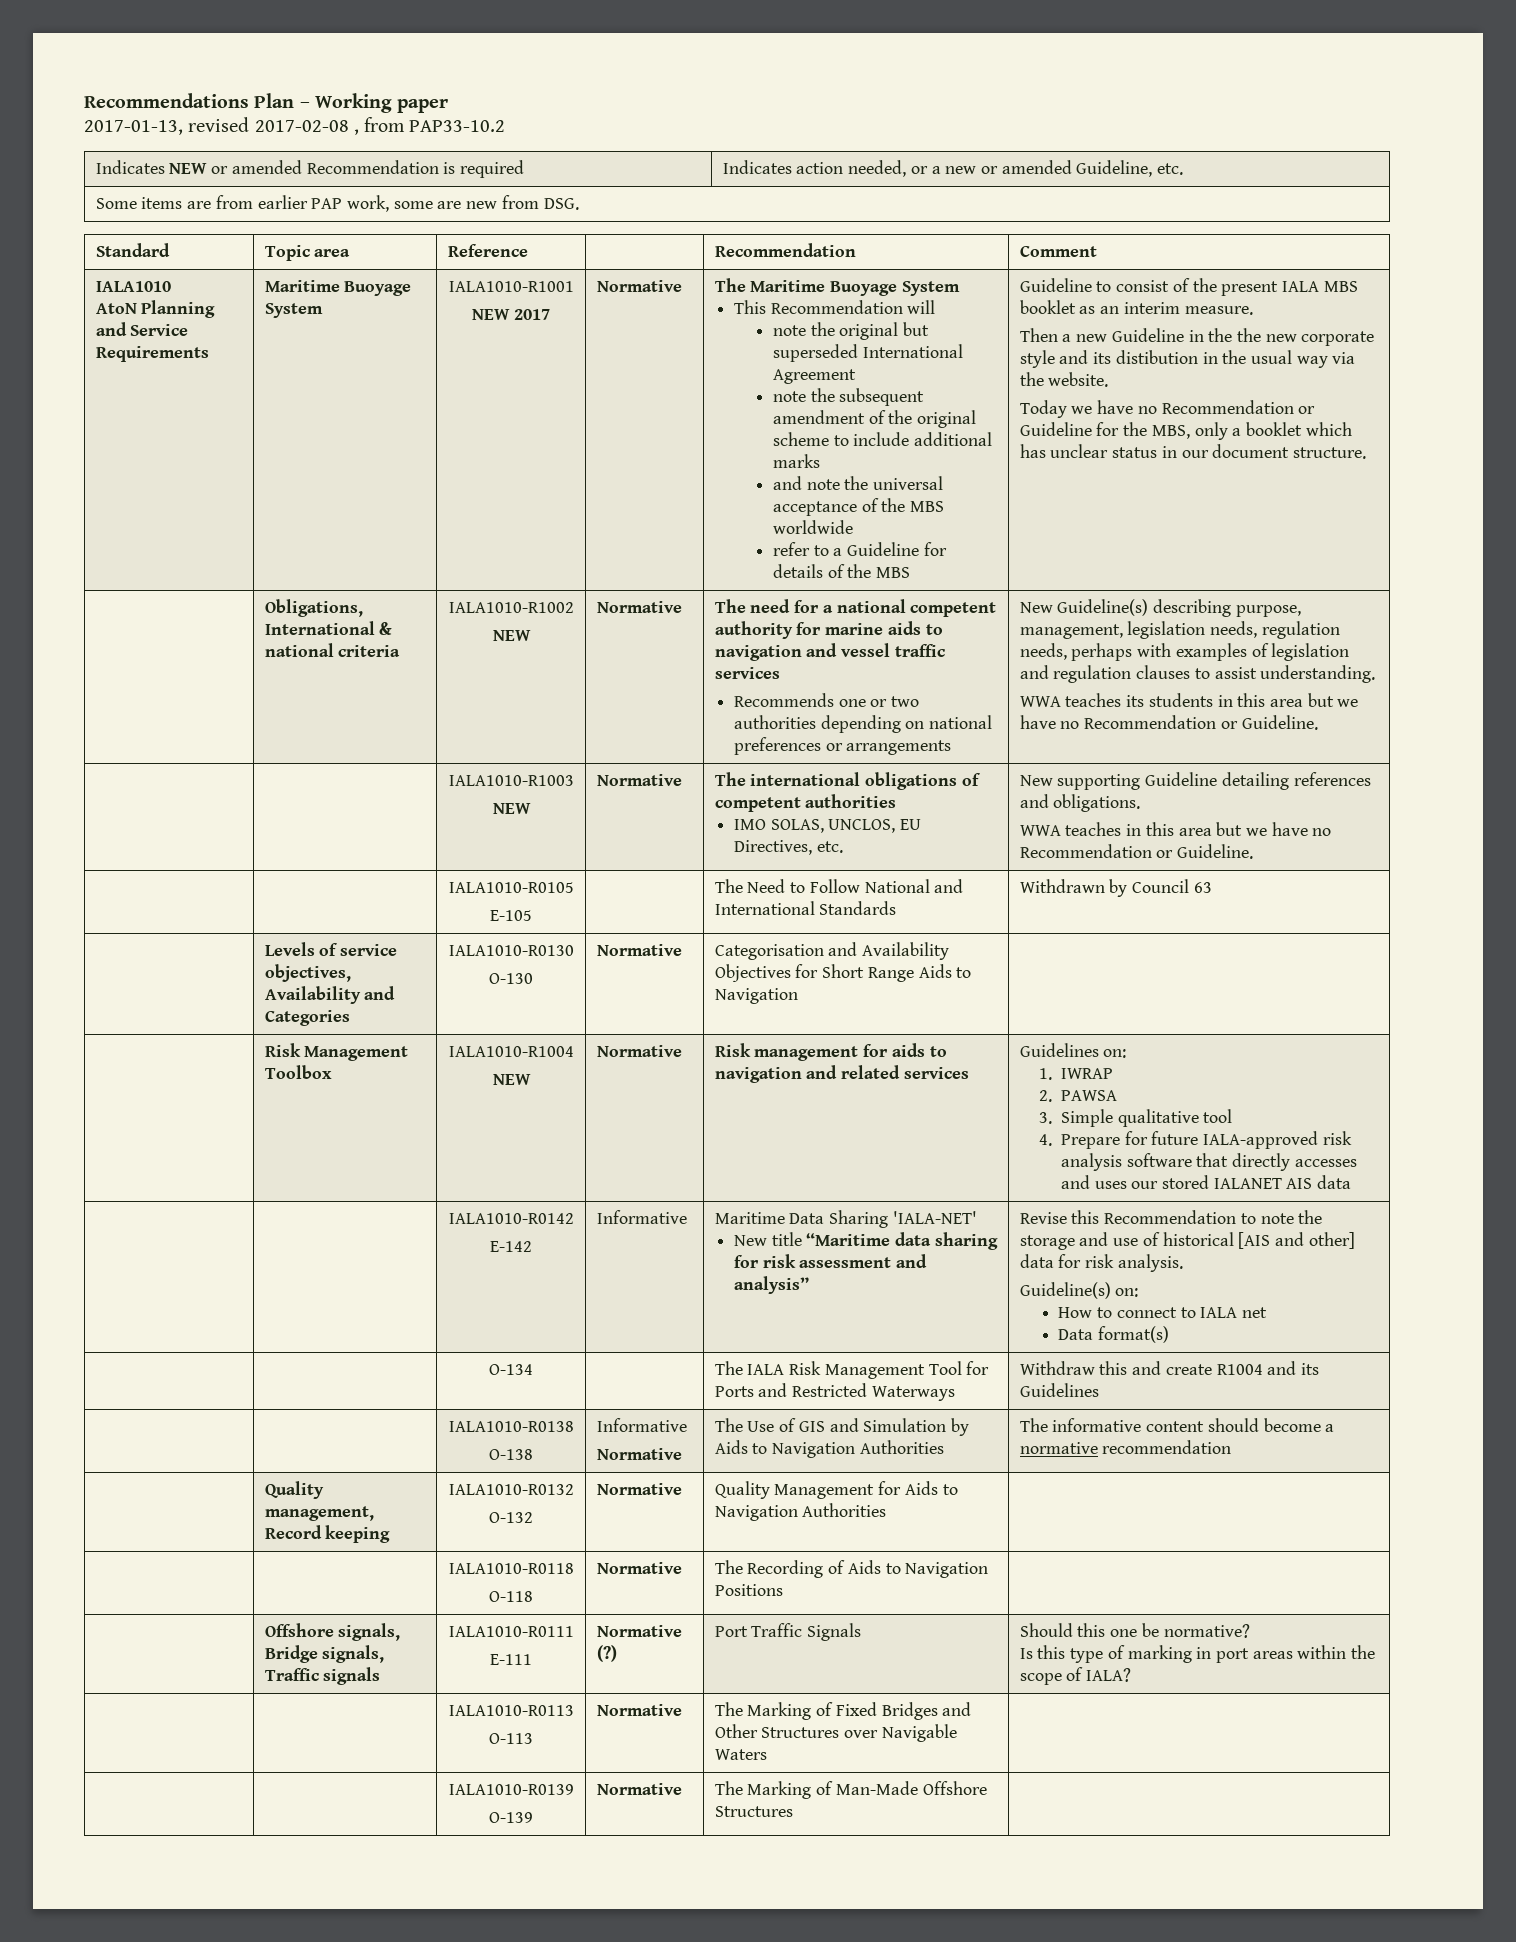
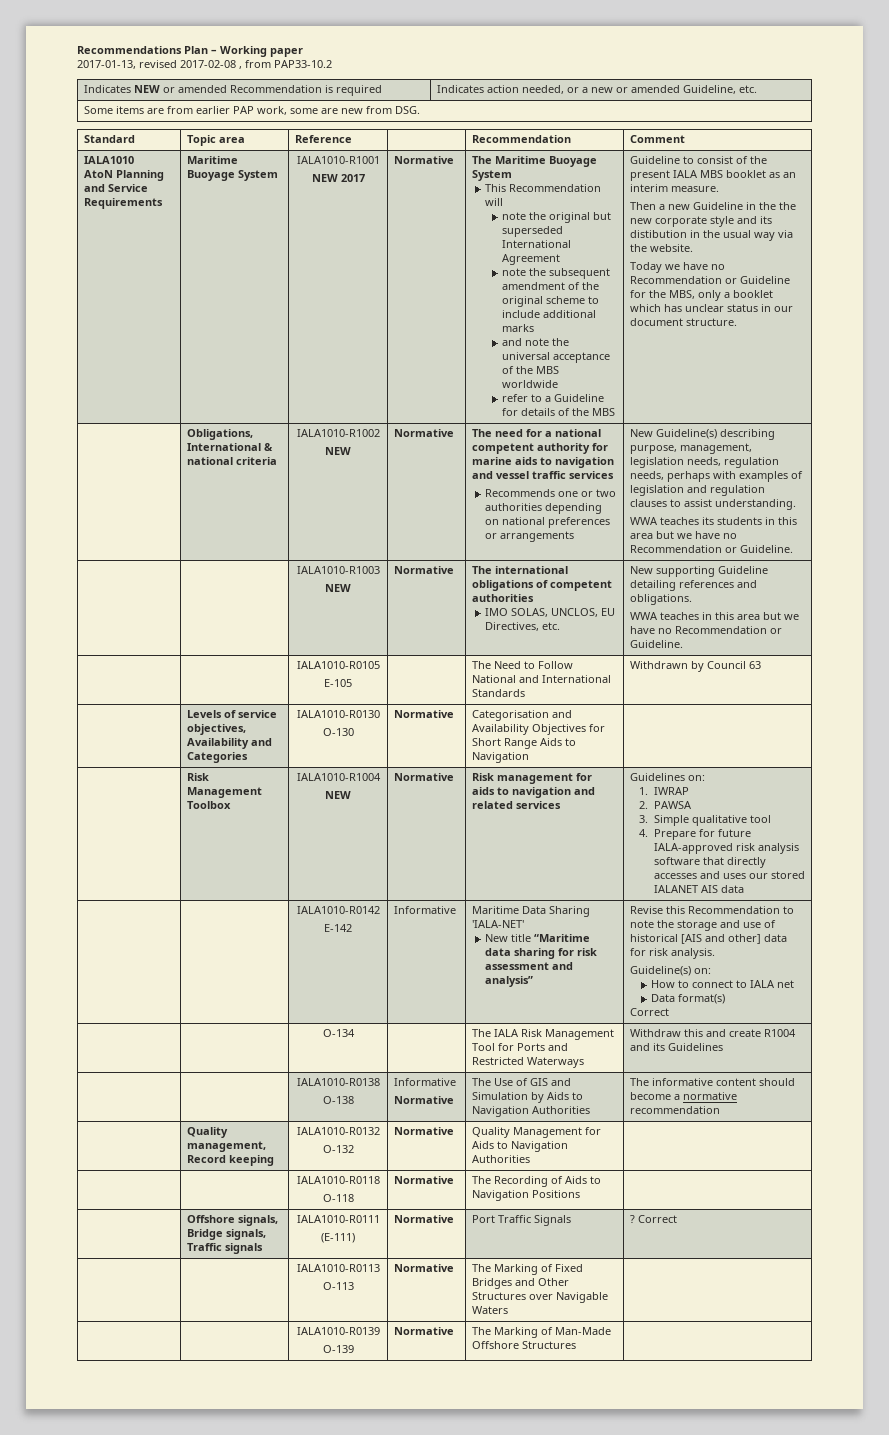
(1170, 1334) none -> [630,1008,670,1016] // Correct
[490,1654,532,1665] [596,1625,682,1637] [596,1645,617,1662] E-111 | Normative (?) -> [321,1233,355,1243] [394,1215,455,1223] (E-111) | Normative
[1019,1623,1250,1638] [1019,1645,1376,1663] [1019,1667,1132,1685] Should this one be normative? // Is this type of marking in port areas within the scope of IALA? -> [630,1215,678,1223] ? Correct

